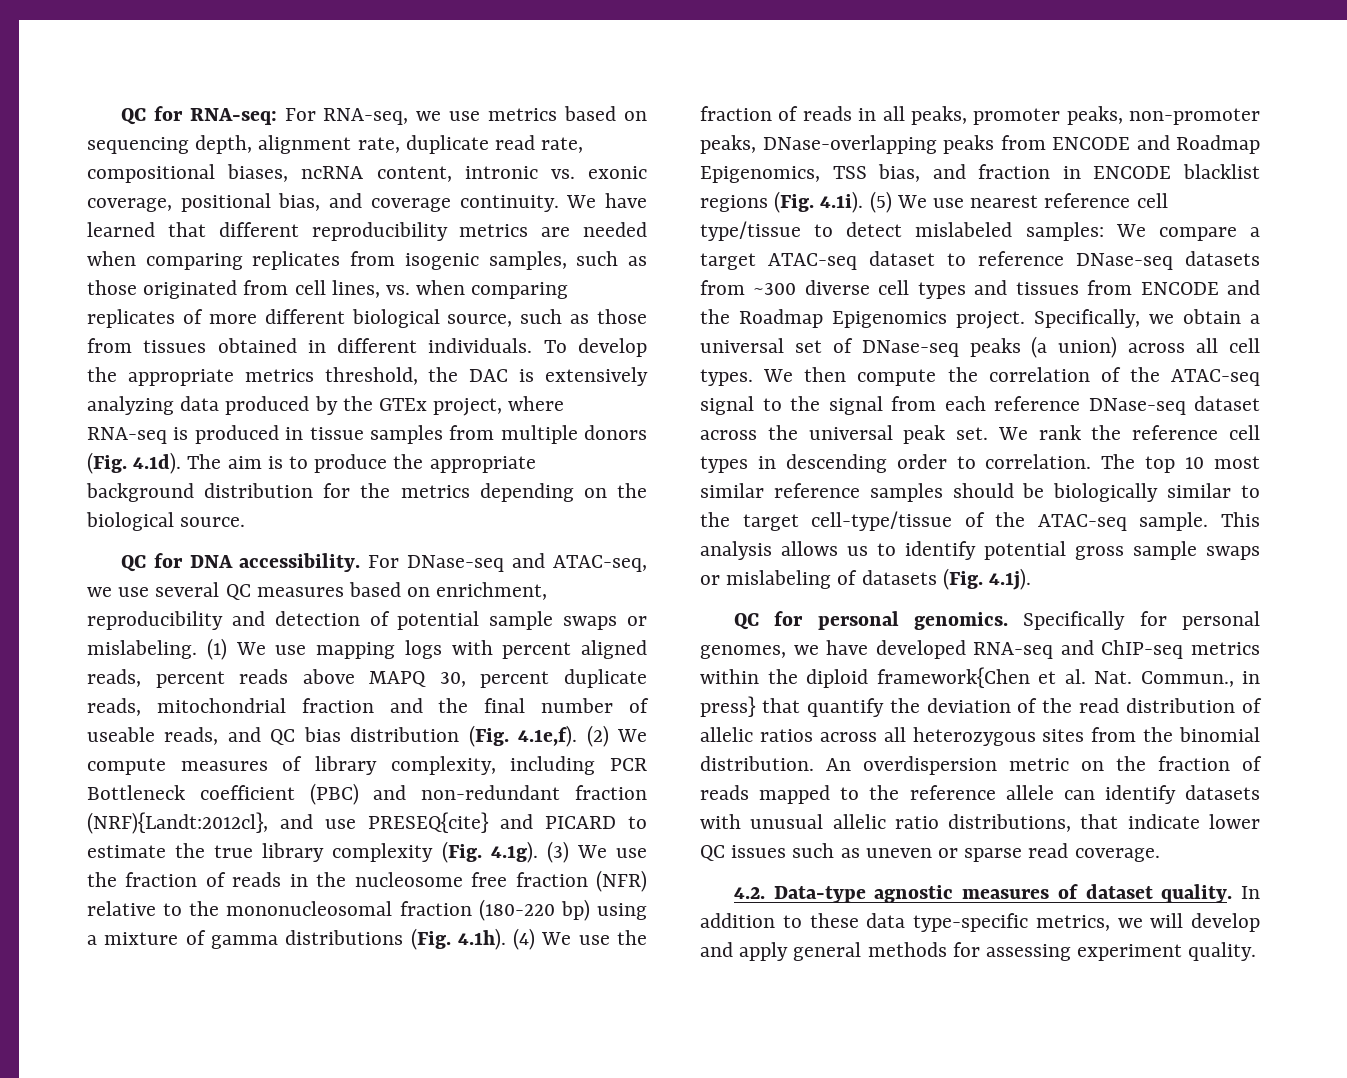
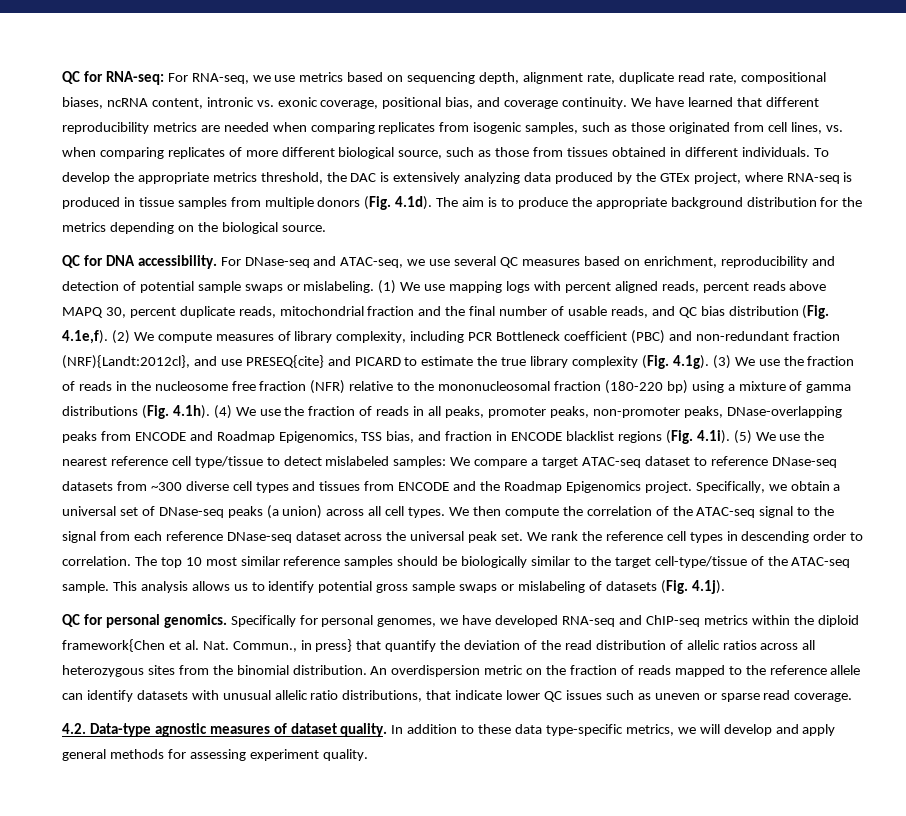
[87,727,155,742] useable -> [567,306,607,316] usable
(965, 203) none -> [804,431,825,441] the

